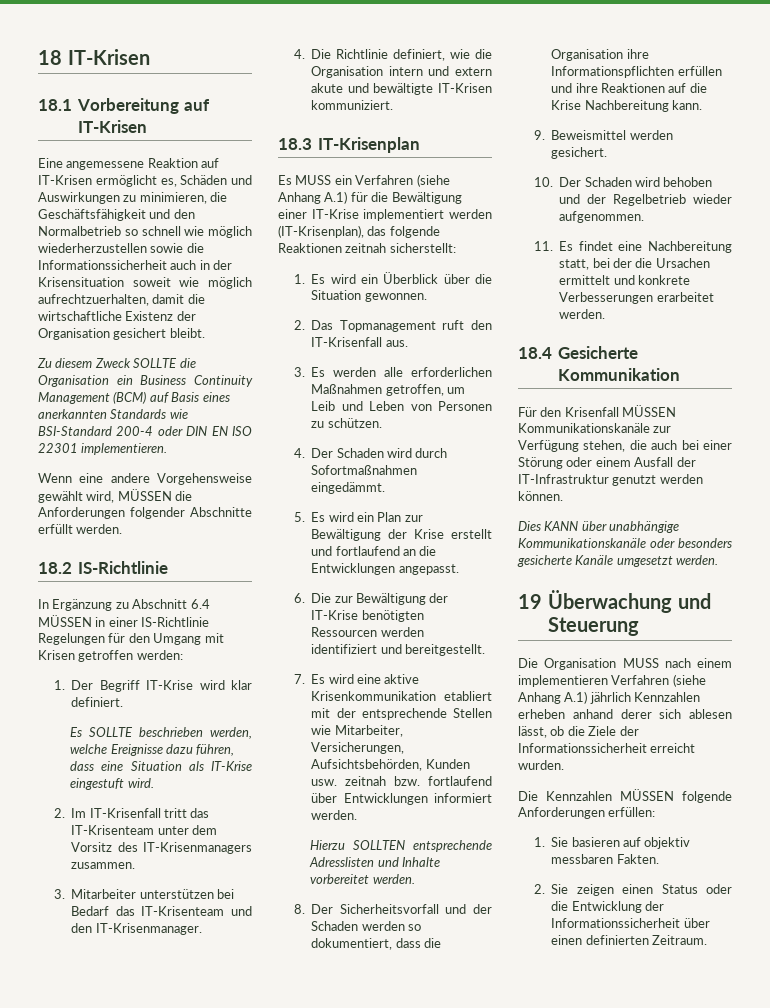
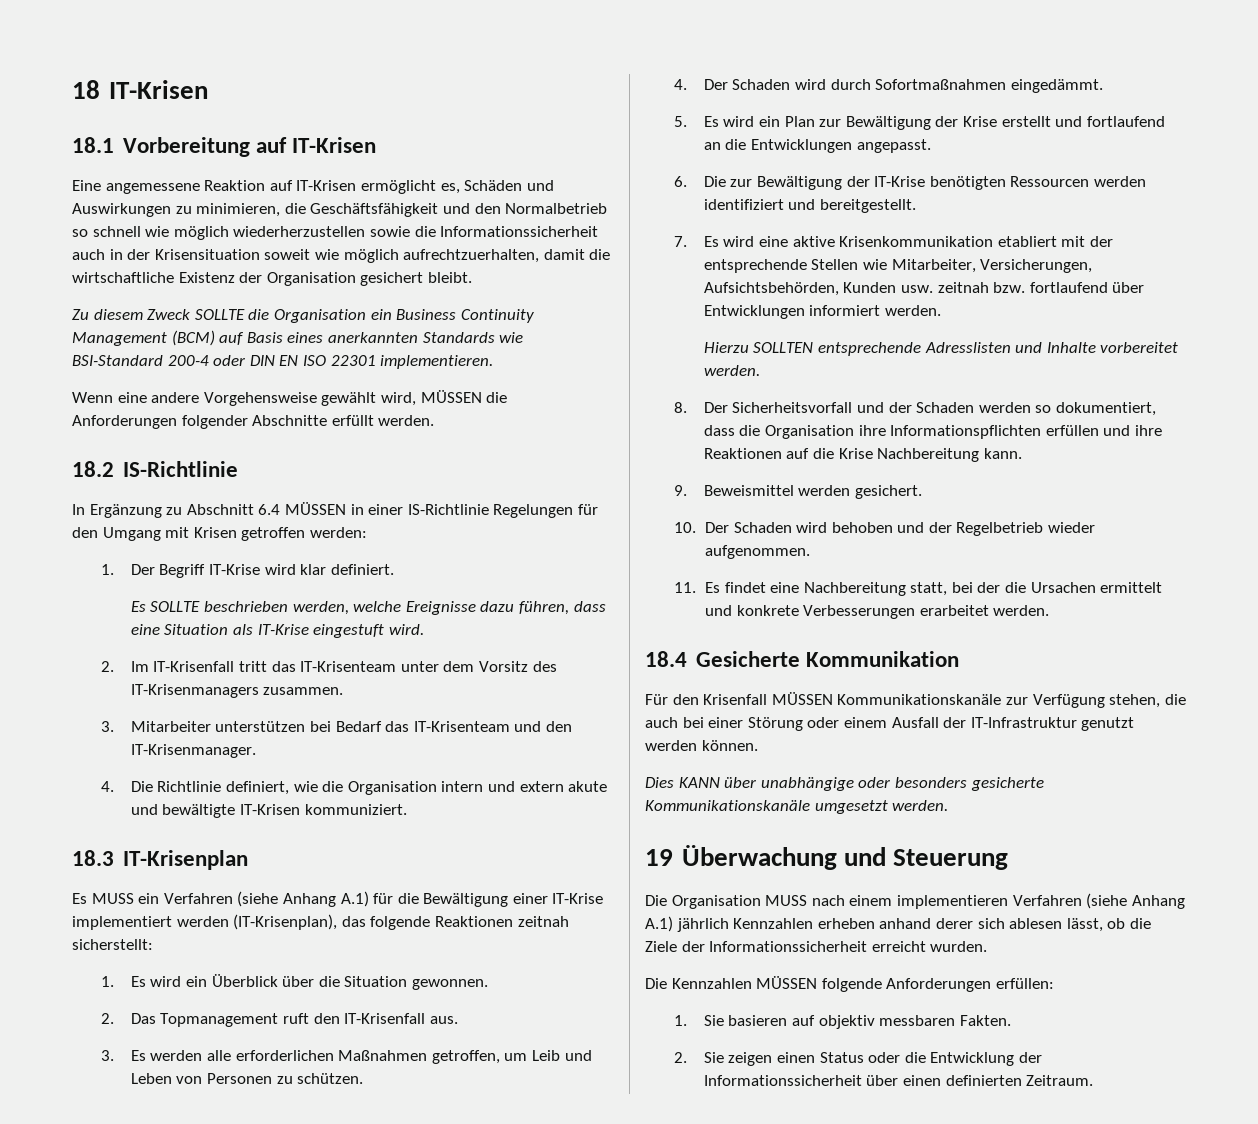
[518,538,646,548] Kommunikationskanäle -> (854, 784) none
[575,555,614,565] Kanäle -> [645,800,810,811] Kommunikationskanäle

